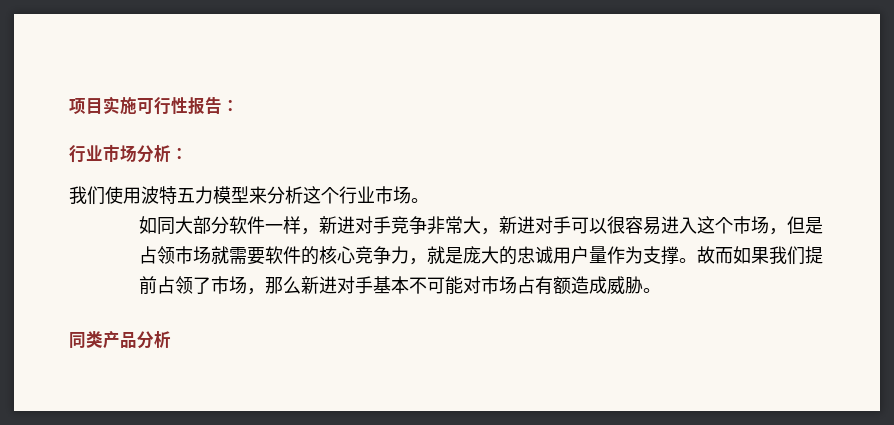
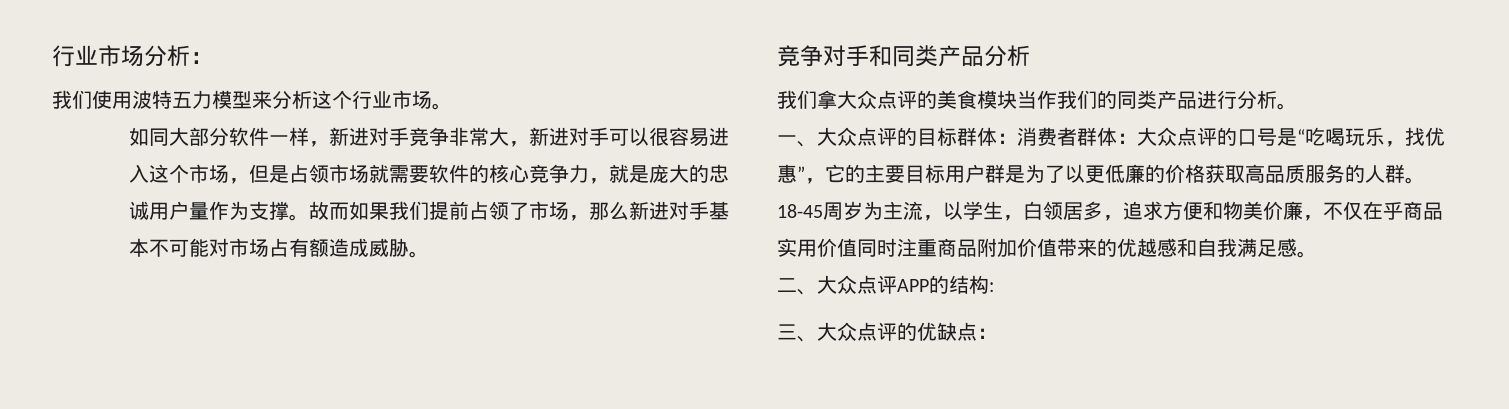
[69,96,239,115] 项目实施可行性报告： // -> (52, 56) none
(662, 290) none -> [777,45,892,67] 竞争对手和
(171, 339) none -> [777,90,1297,110] [777,127,1445,147] [777,164,1425,184] [777,201,1443,221] [777,238,1317,258] [777,275,994,295] [777,322,997,342] // 我们拿大众点评的美食模块当作我们的同类产品进行分析。 // 一、大众点评的目标群体：消费者群体：大众点评的口号是“吃喝玩乐，找优惠”，它的主要目标用户群是为了以更低廉的价格获取高品质服务的人群。18-45周岁为主流，以学生，白领居多，追求方便和物美价廉，不仅在乎商品实用价值同时注重商品附加价值带来的优越感和自我满足感。 // 二、大众点评APP的结构: // 三、大众点评的优缺点：

